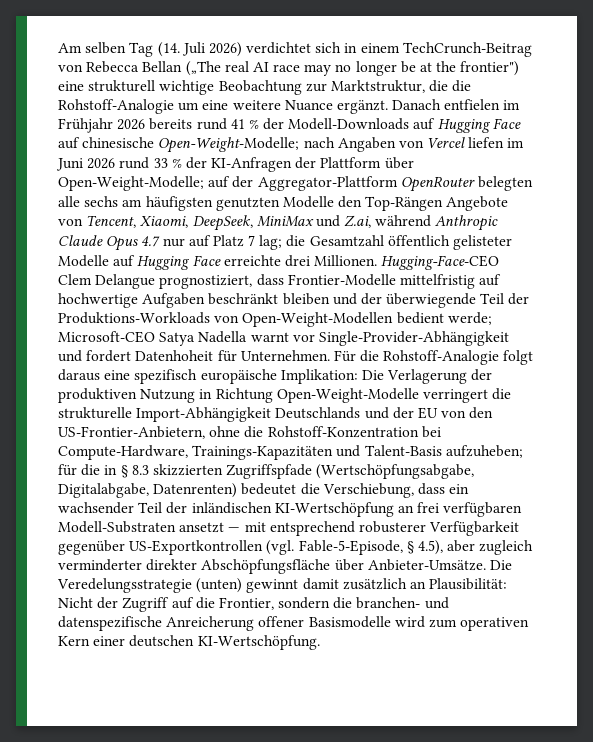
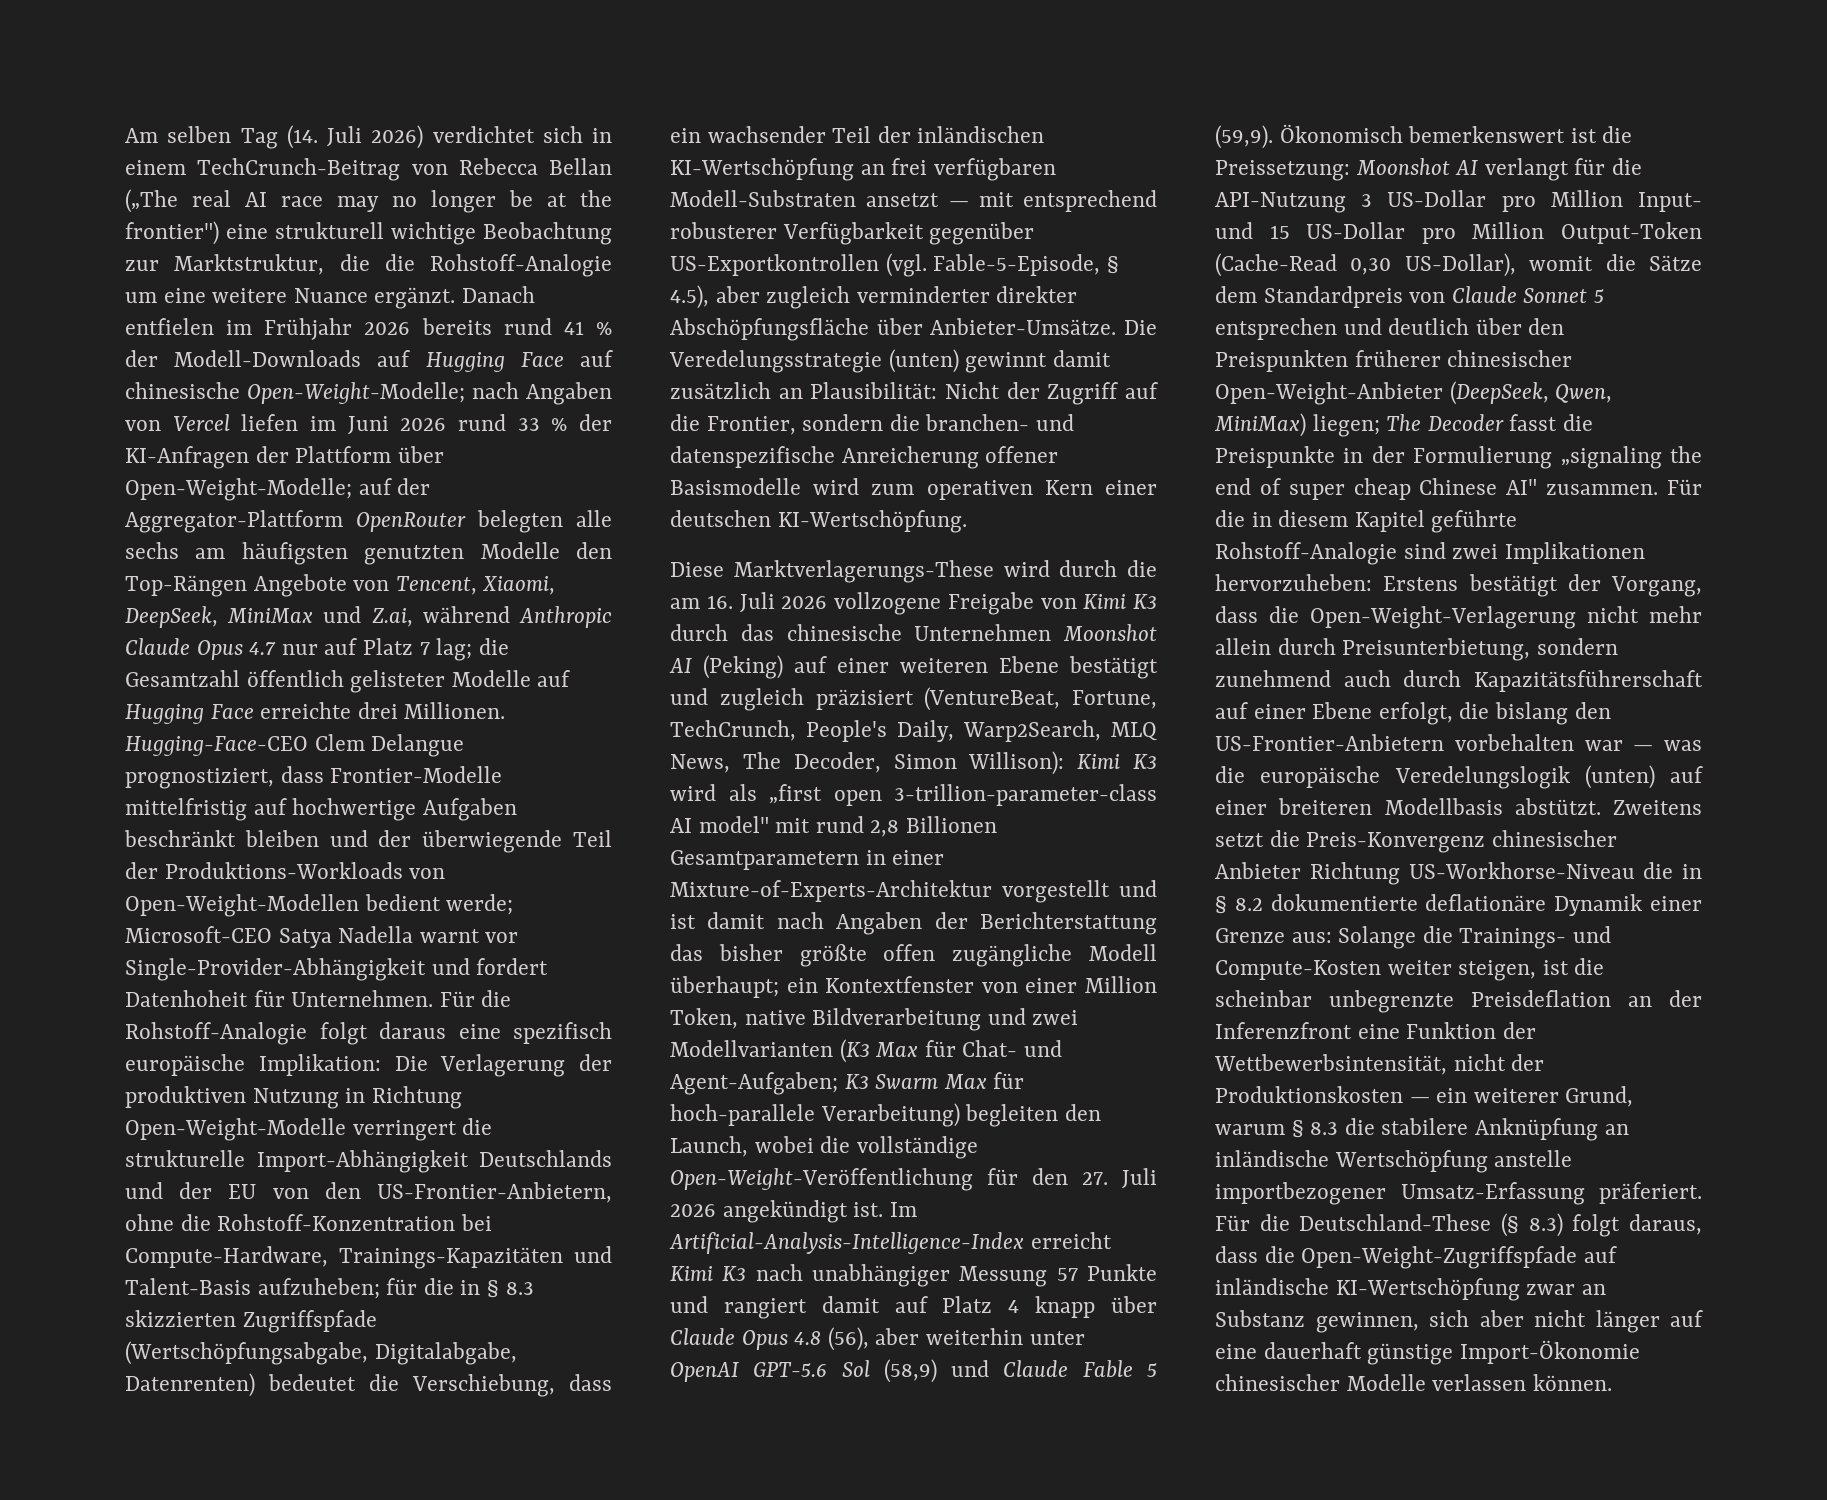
(320, 642) none -> [670,560,1157,583] [670,592,1157,615] [670,624,1157,641] [669,655,1158,679] [670,687,1157,711] [670,720,1157,742] [670,751,1157,775] [670,784,1157,806] [670,816,998,837] [670,850,945,870] [670,880,1157,903] [670,912,1157,935] [670,944,1157,967] [670,976,1157,998] [670,1008,1079,1031] [670,1039,1063,1063] [670,1072,1025,1095] [670,1103,1101,1127] [670,1136,978,1159] [670,1168,1157,1191] [670,1200,917,1223] [669,1232,1112,1254] [670,1264,1157,1287] [670,1296,1157,1319] [670,1327,1085,1351] [670,1359,1157,1383] [1215,124,1633,149] [1215,158,1643,181] [1215,190,1702,213] [1215,222,1702,244] [1215,253,1702,277] [1215,286,1605,308] [1215,318,1565,340] [1215,350,1573,372] [1215,381,1613,405] [1214,413,1594,437] [1215,446,1702,469] [1215,478,1702,500] [1215,510,1518,533] [1215,542,1645,565] [1215,574,1702,597] [1215,606,1702,629] [1215,638,1618,661] [1215,670,1703,692] [1215,702,1611,725] [1215,734,1702,751] [1215,765,1703,789] [1215,798,1702,815] [1215,830,1617,853] [1215,862,1702,885] [1215,894,1702,916] [1215,926,1612,949] [1215,958,1605,981] [1215,990,1702,1013] [1215,1022,1536,1039] [1214,1054,1545,1075] [1215,1086,1634,1107] [1215,1118,1629,1141] [1215,1150,1573,1173] [1215,1182,1702,1205] [1215,1213,1702,1237] [1215,1246,1617,1269] [1215,1278,1606,1301] [1215,1310,1703,1333] [1215,1340,1640,1365] [1215,1374,1612,1391] // Diese Marktverlagerungs-These wird durch die am 16. Juli 2026 vollzogene Freigabe von Kimi K3 durch das chinesische Unternehmen Moonshot AI (Peking) auf einer weiteren Ebene bestätigt und zugleich präzisiert (VentureBeat, Fortune, TechCrunch, People's Daily, Warp2Search, MLQ News, The Decoder, Simon Willison): Kimi K3 wird als „first open 3-trillion-parameter-class AI model" mit rund 2,8 Billionen Gesamtparametern in einer Mixture-of-Experts-Architektur vorgestellt und ist damit nach Angaben der Berichterstattung das bisher größte offen zugängliche Modell überhaupt; ein Kontextfenster von einer Million Token, native Bildverarbeitung und zwei Modellvarianten (K3 Max für Chat- und Agent-Aufgaben; K3 Swarm Max für hoch-parallele Verarbeitung) begleiten den Launch, wobei die vollständige Open-Weight-Veröffentlichung für den 27. Juli 2026 angekündigt ist. Im Artificial-Analysis-Intelligence-Index erreicht Kimi K3 nach unabhängiger Messung 57 Punkte und rangiert damit auf Platz 4 knapp über Claude Opus 4.8 (56), aber weiterhin unter OpenAI GPT-5.6 Sol (58,9) und Claude Fable 5 (59,9). Ökonomisch bemerkenswert ist die Preissetzung: Moonshot AI verlangt für die API-Nutzung 3 US-Dollar pro Million Input- und 15 US-Dollar pro Million Output-Token (Cache-Read 0,30 US-Dollar), womit die Sätze dem Standardpreis von Claude Sonnet 5 entsprechen und deutlich über den Preispunkten früherer chinesischer Open-Weight-Anbieter (DeepSeek, Qwen, MiniMax) liegen; The Decoder fasst die Preispunkte in der Formulierung „signaling the end of super cheap Chinese AI" zusammen. Für die in diesem Kapitel geführte Rohstoff-Analogie sind zwei Implikationen hervorzuheben: Erstens bestätigt der Vorgang, dass die Open-Weight-Verlagerung nicht mehr allein durch Preisunterbietung, sondern zunehmend auch durch Kapazitätsführerschaft auf einer Ebene erfolgt, die bislang den US-Frontier-Anbietern vorbehalten war — was die europäische Veredelungslogik (unten) auf einer breiteren Modellbasis abstützt. Zweitens setzt die Preis-Konvergenz chinesischer Anbieter Richtung US-Workhorse-Niveau die in § 8.2 dokumentierte deflationäre Dynamik einer Grenze aus: Solange die Trainings- und Compute-Kosten weiter steigen, ist die scheinbar unbegrenzte Preisdeflation an der Inferenzfront eine Funktion der Wettbewerbsintensität, nicht der Produktionskosten — ein weiterer Grund, warum § 8.3 die stabilere Anknüpfung an inländische Wertschöpfung anstelle importbezogener Umsatz-Erfassung präferiert. Für die Deutschland-These (§ 8.3) folgt daraus, dass die Open-Weight-Zugriffspfade auf inländische KI-Wertschöpfung zwar an Substanz gewinnen, sich aber nicht länger auf eine dauerhaft günstige Import-Ökonomie chinesischer Modelle verlassen können.

